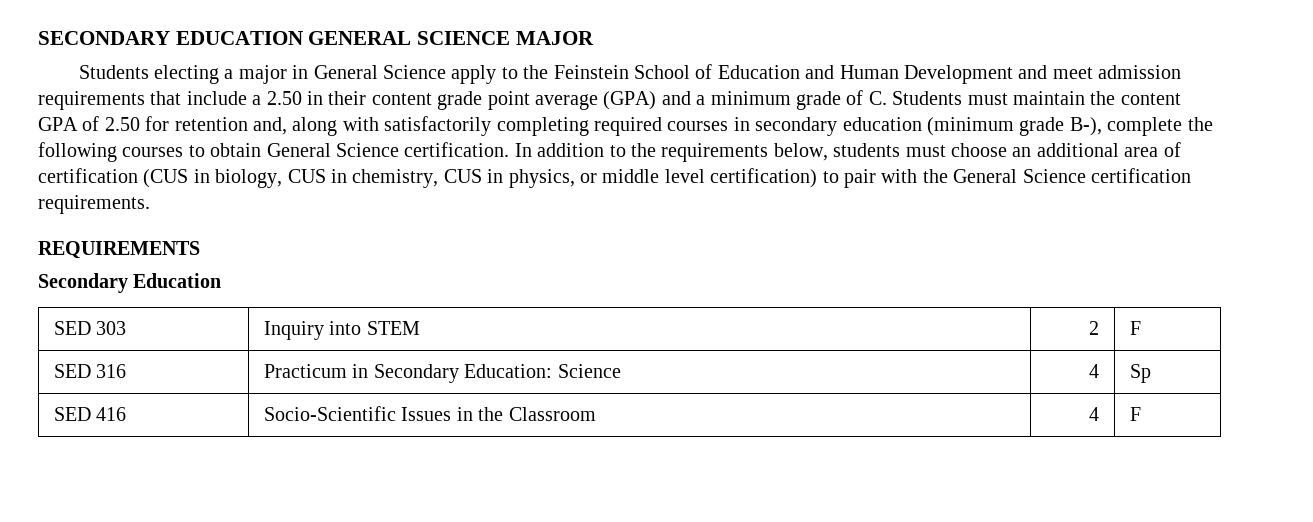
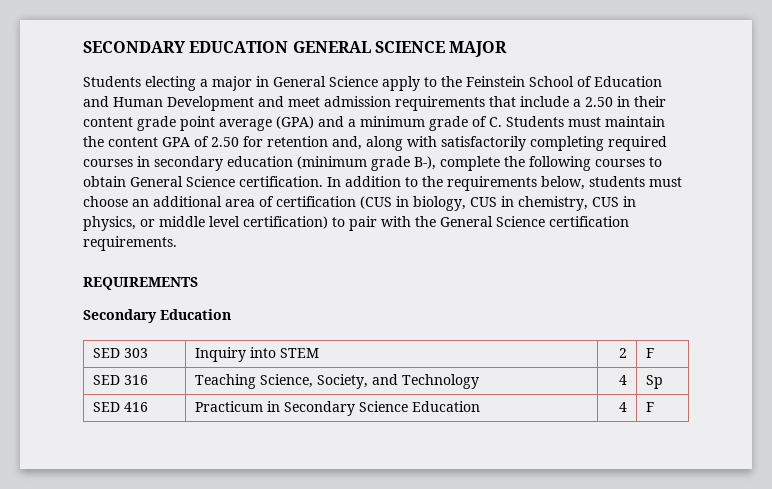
[263,364,621,383] Practicum in Secondary Education: Science -> [195,374,480,389] Teaching Science, Society, and Technology
[263,406,596,421] Socio-Scientific Issues in the Classroom -> [195,401,481,416] Practicum in Secondary Science Education

